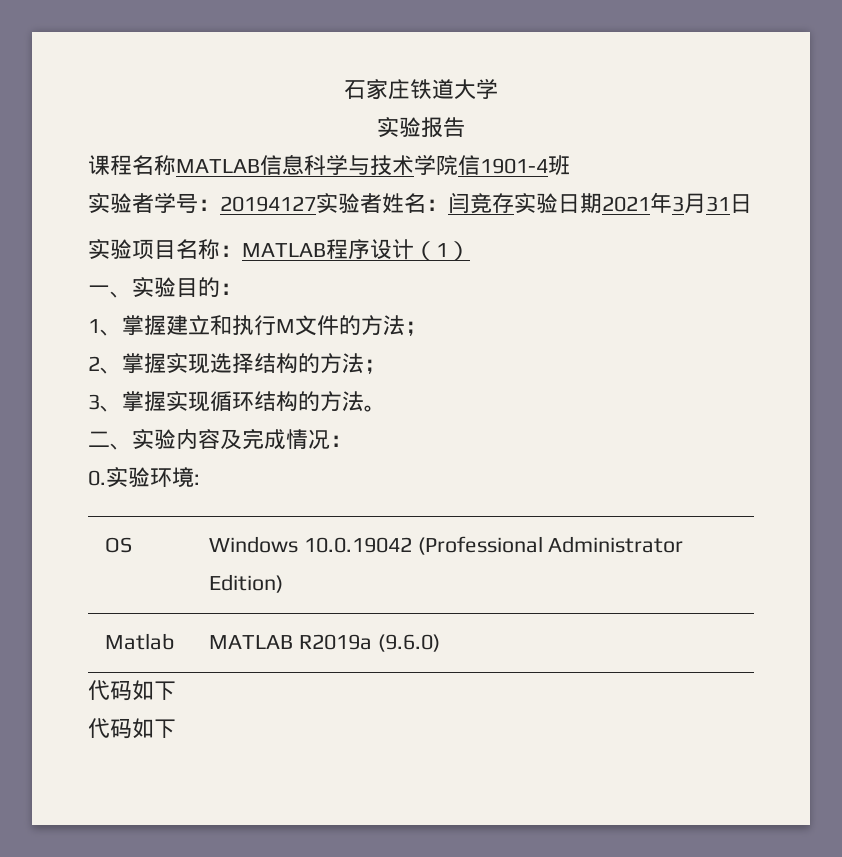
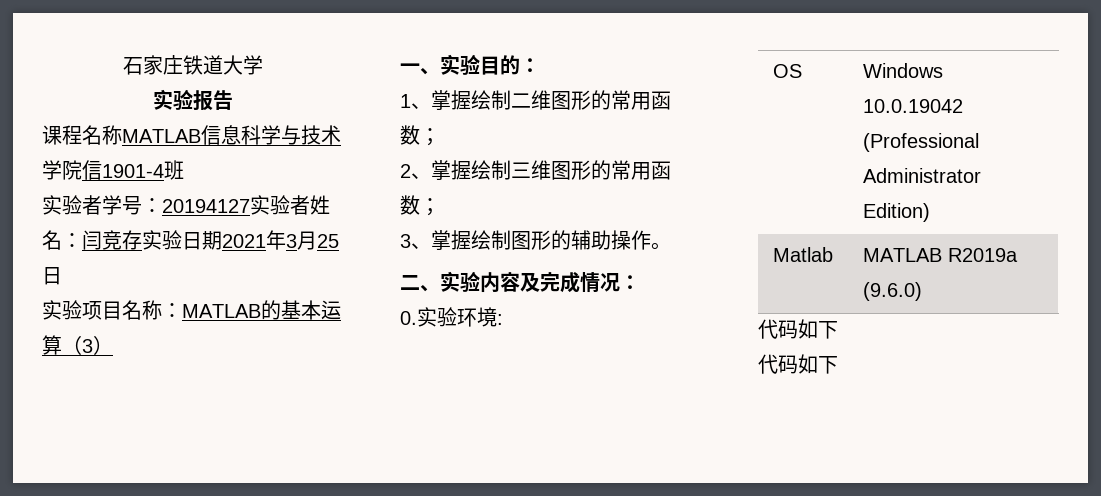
[706,196,730,212] 31 -> [317,234,339,248] 25
[326,239,448,261] 程序设计（1 -> [261,300,341,320] [42,335,93,355] 的基本运算（3
[166,315,427,336] [88,353,364,374] 建立和执行M文件的方法； // 2、掌握实现选择结构的方法 -> [471,90,671,110] [400,125,440,146] [400,160,671,180] [400,195,420,215] 绘制二维图形的常用函数； // 2、掌握绘制三维图形的常用函数
[166,391,364,412] 实现循环结构的方法 -> [471,230,651,250] 绘制图形的辅助操作

